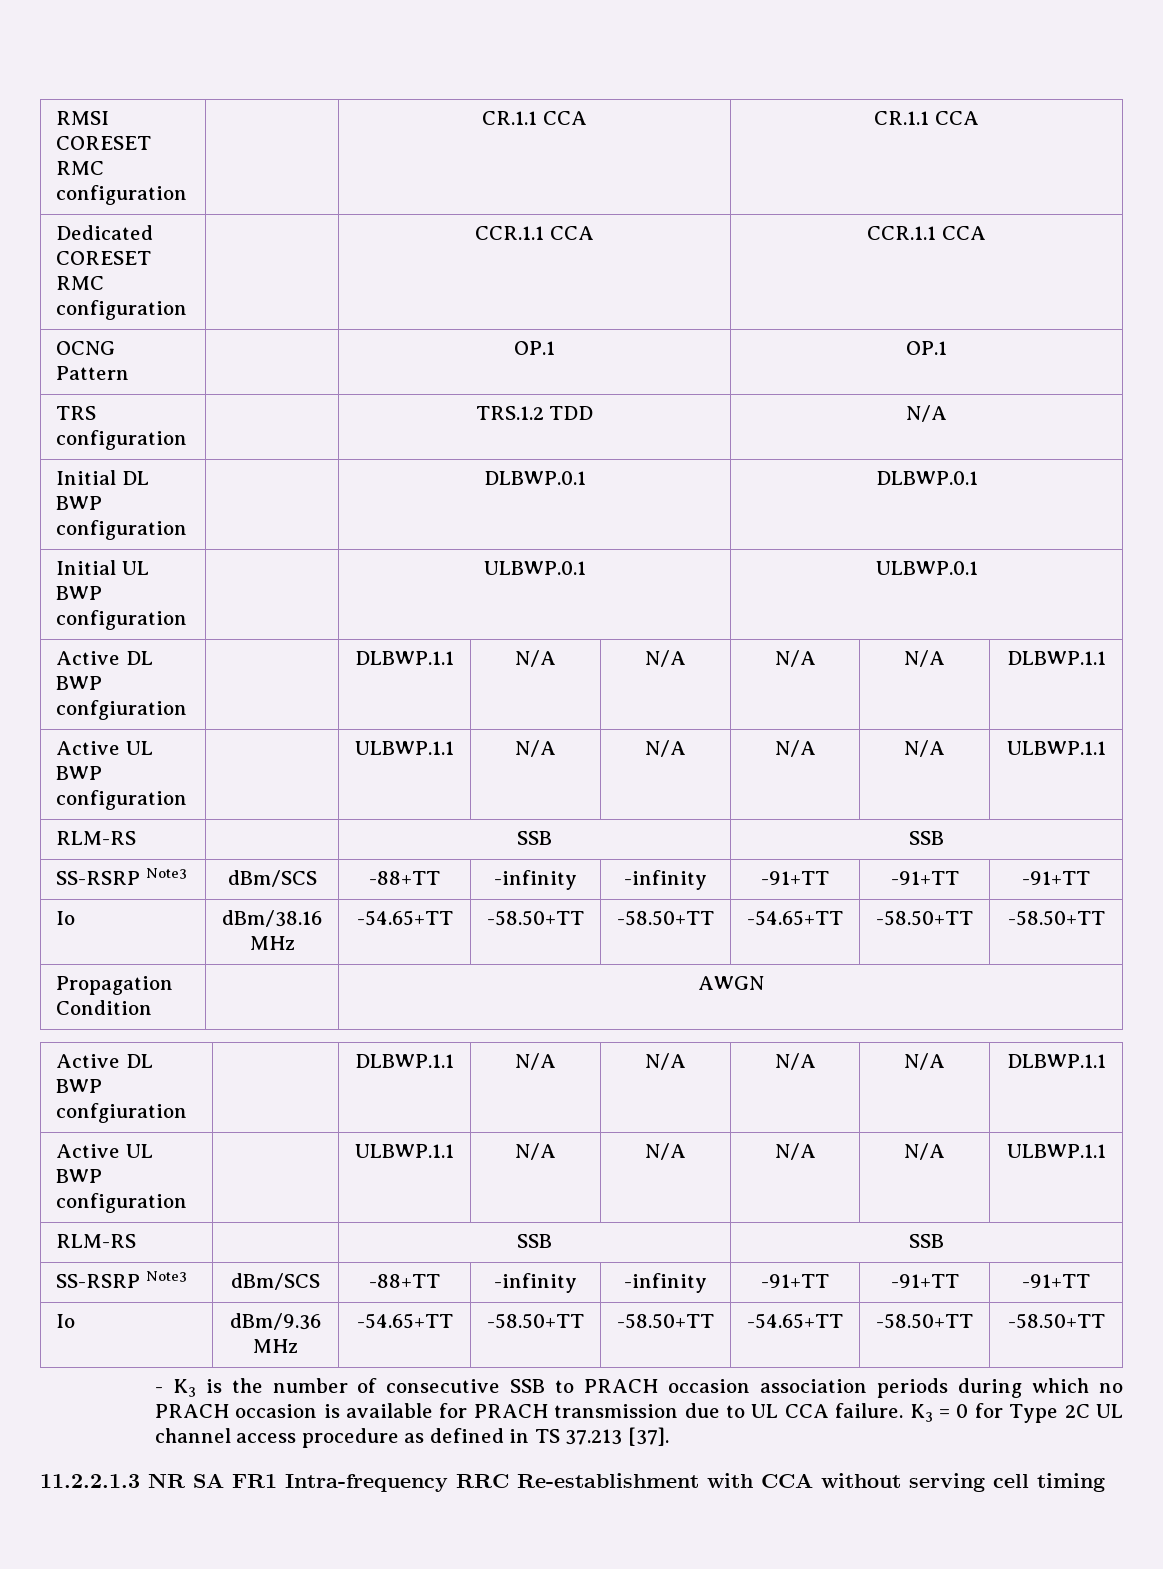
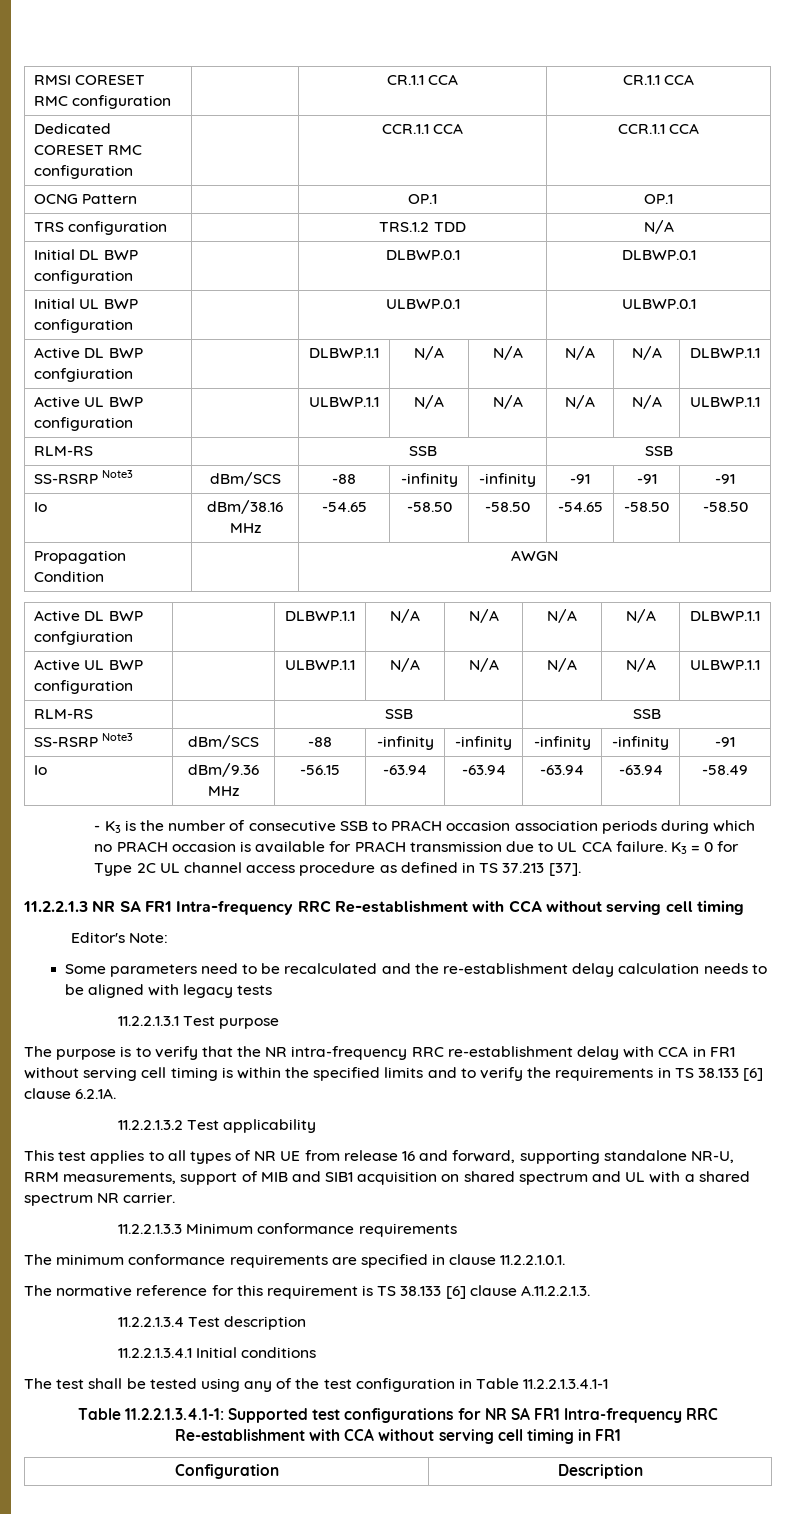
[368,871,440,885] [493,870,577,890] [624,870,707,890] [761,871,829,885] [890,871,959,885] [1022,871,1090,885] -88+TT | -infinity | -infinity | -91+TT | -91+TT | -91+TT -> [332,474,356,484] [400,473,458,487] [479,473,536,487] [570,474,590,484] [636,474,657,484] [715,474,735,484] -88 | -infinity | -infinity | -91 | -91 | -91
[356,910,453,926] [486,910,584,926] [617,910,714,926] [747,910,843,926] [876,910,973,926] [1007,910,1105,926] -54.65+TT | -58.50+TT | -58.50+TT | -54.65+TT | -58.50+TT | -58.50+TT -> [321,502,367,512] [406,502,452,512] [485,502,530,512] [557,502,603,512] [624,502,669,512] [702,502,748,512] -54.65 | -58.50 | -58.50 | -54.65 | -58.50 | -58.50
[368,1274,440,1288] [493,1273,577,1293] [624,1273,707,1293] [761,1274,829,1288] [890,1274,959,1288] [1022,1274,1090,1288] -88+TT | -infinity | -infinity | -91+TT | -91+TT | -91+TT -> [308,737,332,747] [376,736,434,750] [455,736,512,750] [533,736,591,750] [612,736,669,750] [715,737,735,747] -88 | -infinity | -infinity | -infinity | -infinity | -91
[356,1313,453,1329] [486,1313,584,1329] [617,1313,714,1329] [747,1313,843,1329] [876,1313,973,1329] [1007,1313,1105,1329] -54.65+TT | -58.50+TT | -58.50+TT | -54.65+TT | -58.50+TT | -58.50+TT -> [300,765,340,775] [383,765,427,775] [461,765,506,775] [540,765,584,775] [618,765,663,775] [702,765,748,775] -56.15 | -63.94 | -63.94 | -63.94 | -63.94 | -58.49
(1105, 1482) none -> [70,932,169,943] [64,963,767,977] [64,984,273,998] [117,1016,280,1029] [24,1046,735,1060] [24,1067,764,1081] [24,1088,117,1099] [117,1119,317,1133] [24,1150,734,1164] [24,1171,750,1185] [24,1192,176,1206] [117,1223,457,1237] [24,1254,566,1268] [24,1285,591,1299] [117,1316,307,1330] [117,1347,317,1358] [24,1378,609,1392] [77,1407,719,1423] [174,1428,622,1444] [174,1464,279,1479] [557,1464,643,1479] // Editor's Note: // Some parameters need to be recalculated and the re-establishment delay calculation needs to be aligned with legacy tests // 11.2.2.1.3.1 Test purpose // The purpose is to verify that the NR intra-frequency RRC re-establishment delay with CCA in FR1 without serving cell timing is within the specified limits and to verify the requirements in TS 38.133 [6] clause 6.2.1A. // 11.2.2.1.3.2 Test applicability // This test applies to all types of NR UE from release 16 and forward, supporting standalone NR-U, RRM measurements, support of MIB and SIB1 acquisition on shared spectrum and UL with a shared spectrum NR carrier. // 11.2.2.1.3.3 Minimum conformance requirements // The minimum conformance requirements are specified in clause 11.2.2.1.0.1. // The normative reference for this requirement is TS 38.133 [6] clause A.11.2.2.1.3. // 11.2.2.1.3.4 Test description // 11.2.2.1.3.4.1 Initial conditions // The test shall be tested using any of the test configuration in Table 11.2.2.1.3.4.1-1 // Table 11.2.2.1.3.4.1-1: Supported test configurations for NR SA FR1 Intra-frequency RRC Re-establishment with CCA without serving cell timing in FR1 // Configuration | Description

